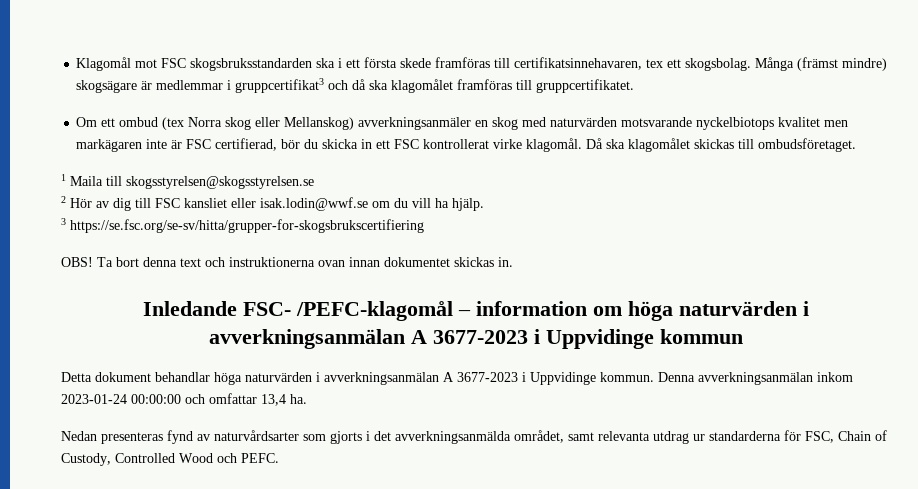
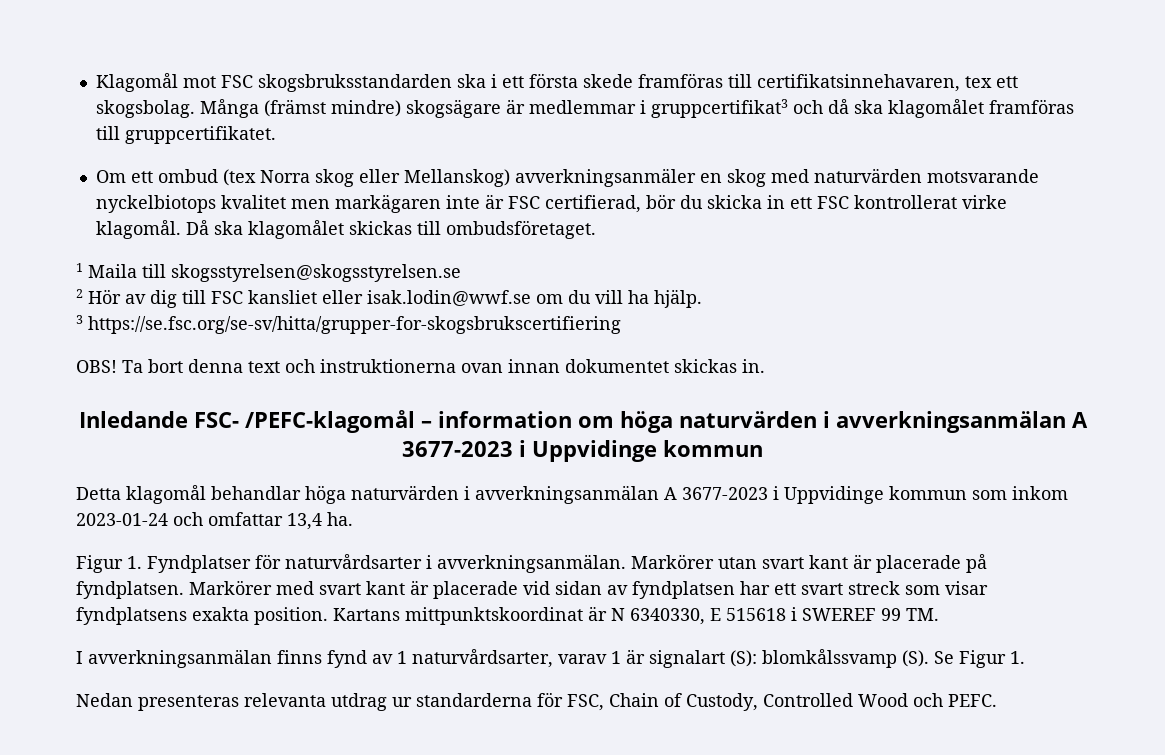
[95,372,151,382] dokument -> [126,485,206,504] klagomål
[600,372,813,385] kommun. Denna avverkningsanmälan -> [889,486,1007,500] kommun som
[131,394,181,404] 00:00:00 -> (168, 519) none
[61,430,594,444] Nedan presenteras fynd av naturvårdsarter som gjorts i det avverkningsanmälda området, samt -> [76,554,987,573] [76,580,988,599] [76,606,939,625] [76,649,1025,668] [76,693,239,711] Figur 1. Fyndplatser för naturvårdsarter i avverkningsanmälan. Markörer utan svart kant är placerade på fyndplatsen. Markörer med svart kant är placerade vid sidan av fyndplatsen har ett svart streck som visar fyndplatsens exakta position. Kartans mittpunktskoordinat är N 6340330, E 515618 i SWEREF 99 TM. // I avverkningsanmälan finns fynd av 1 naturvårdsarter, varav 1 är signalart (S): blomkålssvamp (S). Se Figur 1. // Nedan presenteras

